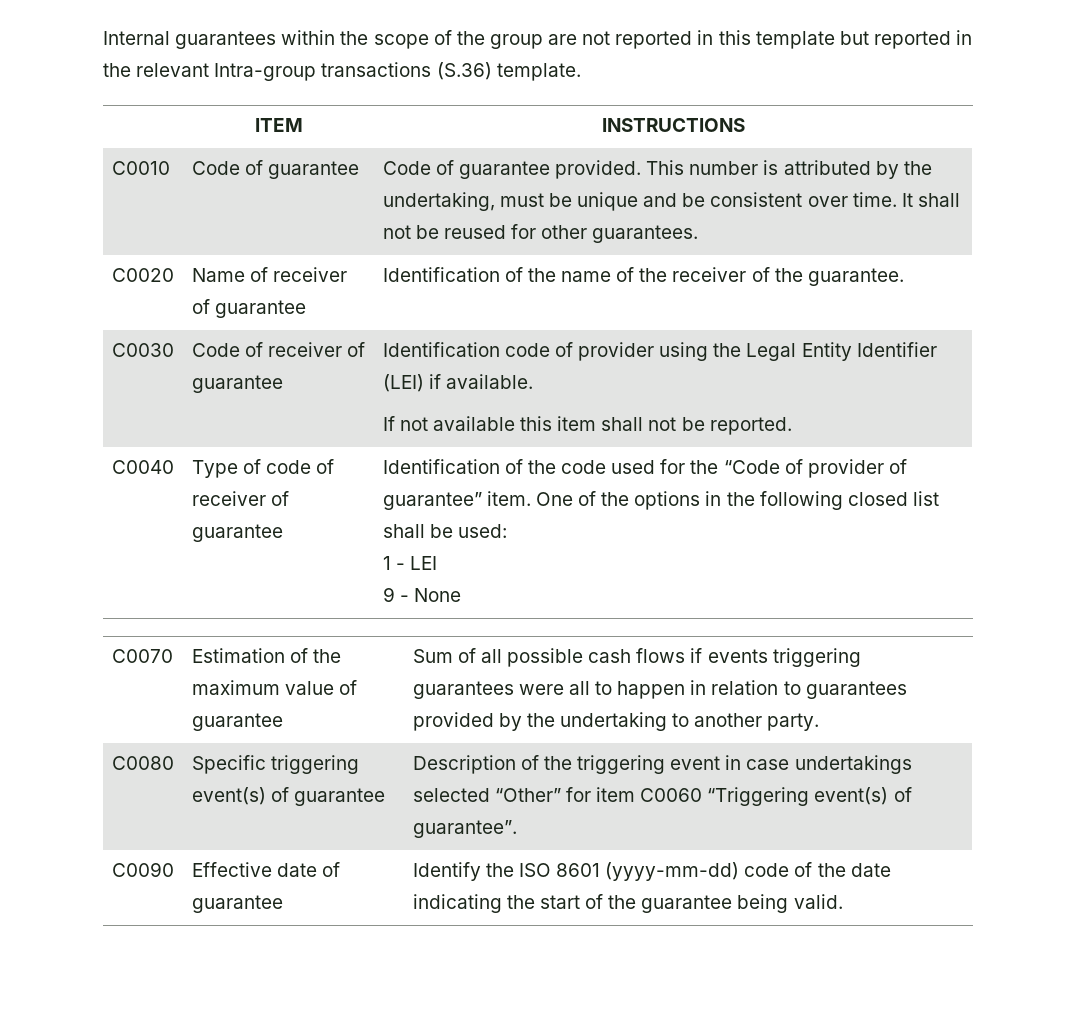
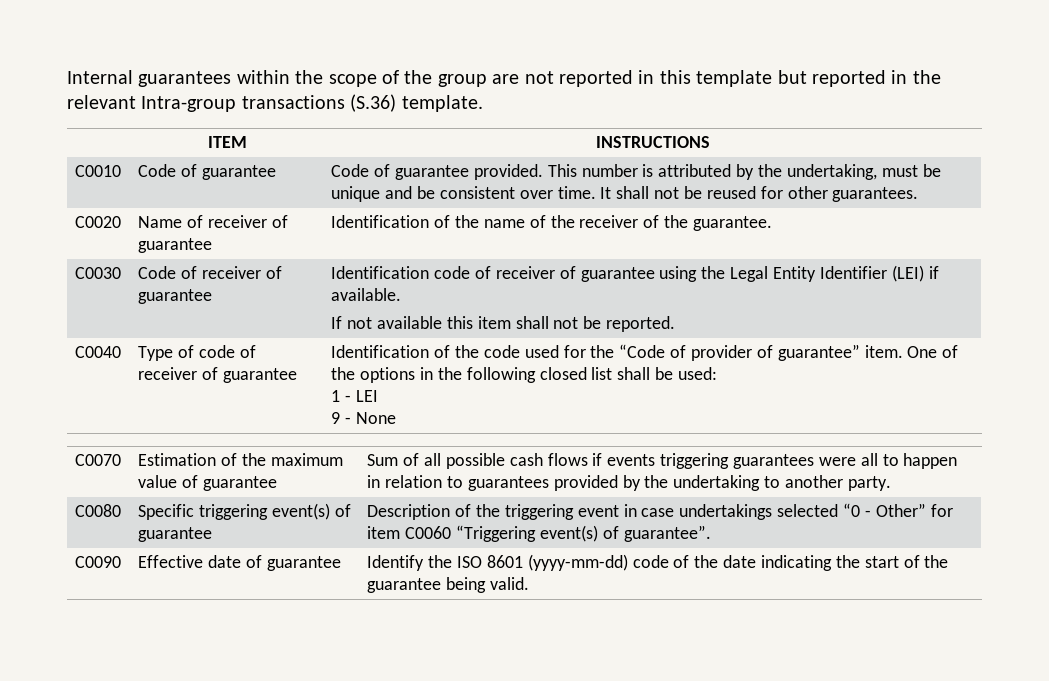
[578,342,655,361] provider -> [495,266,655,282] receiver of guarantee
[494,788,561,802] “Other” -> [842,503,926,517] “0 - Other”

